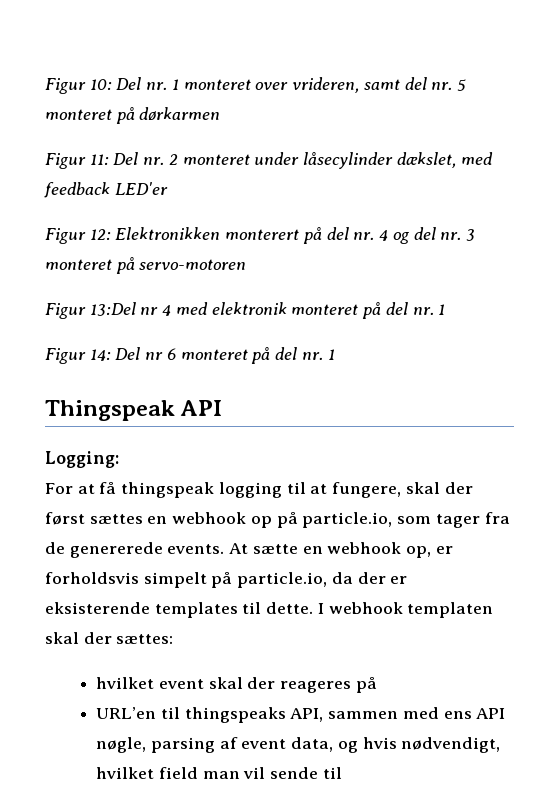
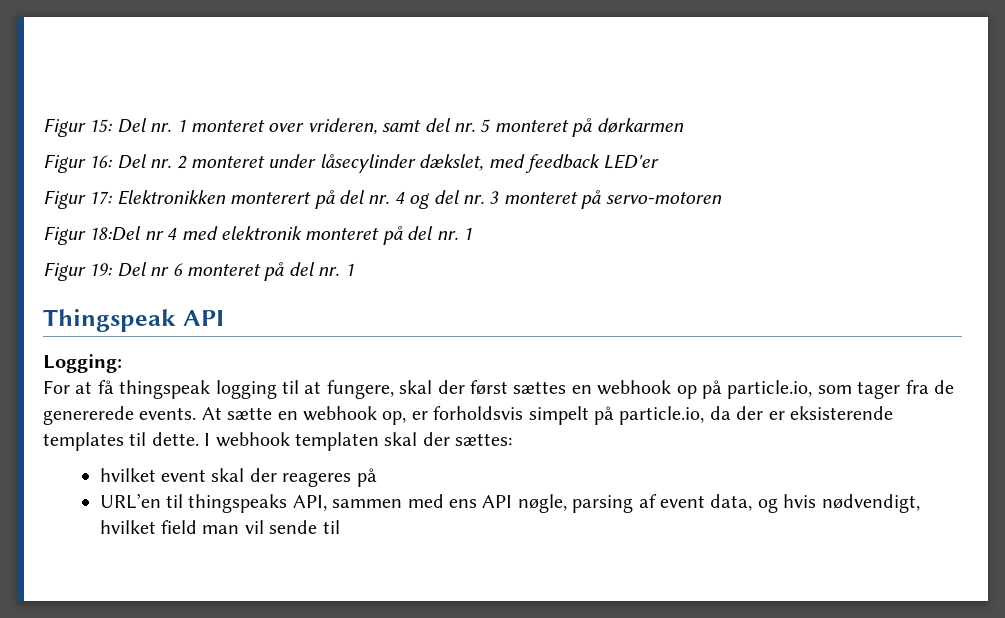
[45,78,112,94] Figur 10: -> [43,118,113,137] Figur 15:
[89,154,109,165] 11: -> [89,155,113,168] 16:
[89,229,111,240] 12: -> [89,191,113,204] 17:
[89,302,136,316] 13:Del -> [89,226,142,241] 18:Del
[89,349,111,361] 14: -> [89,263,113,276] 19:

